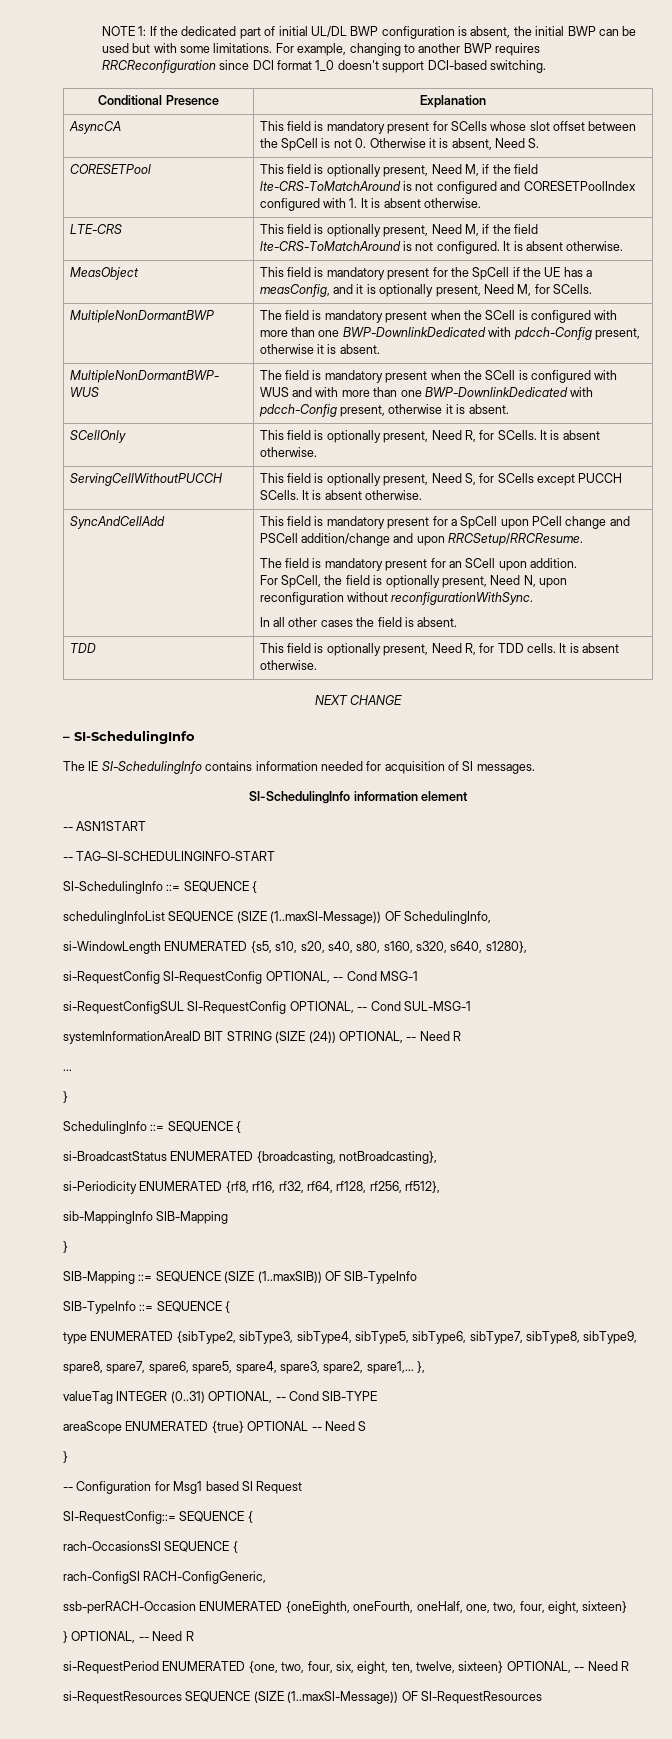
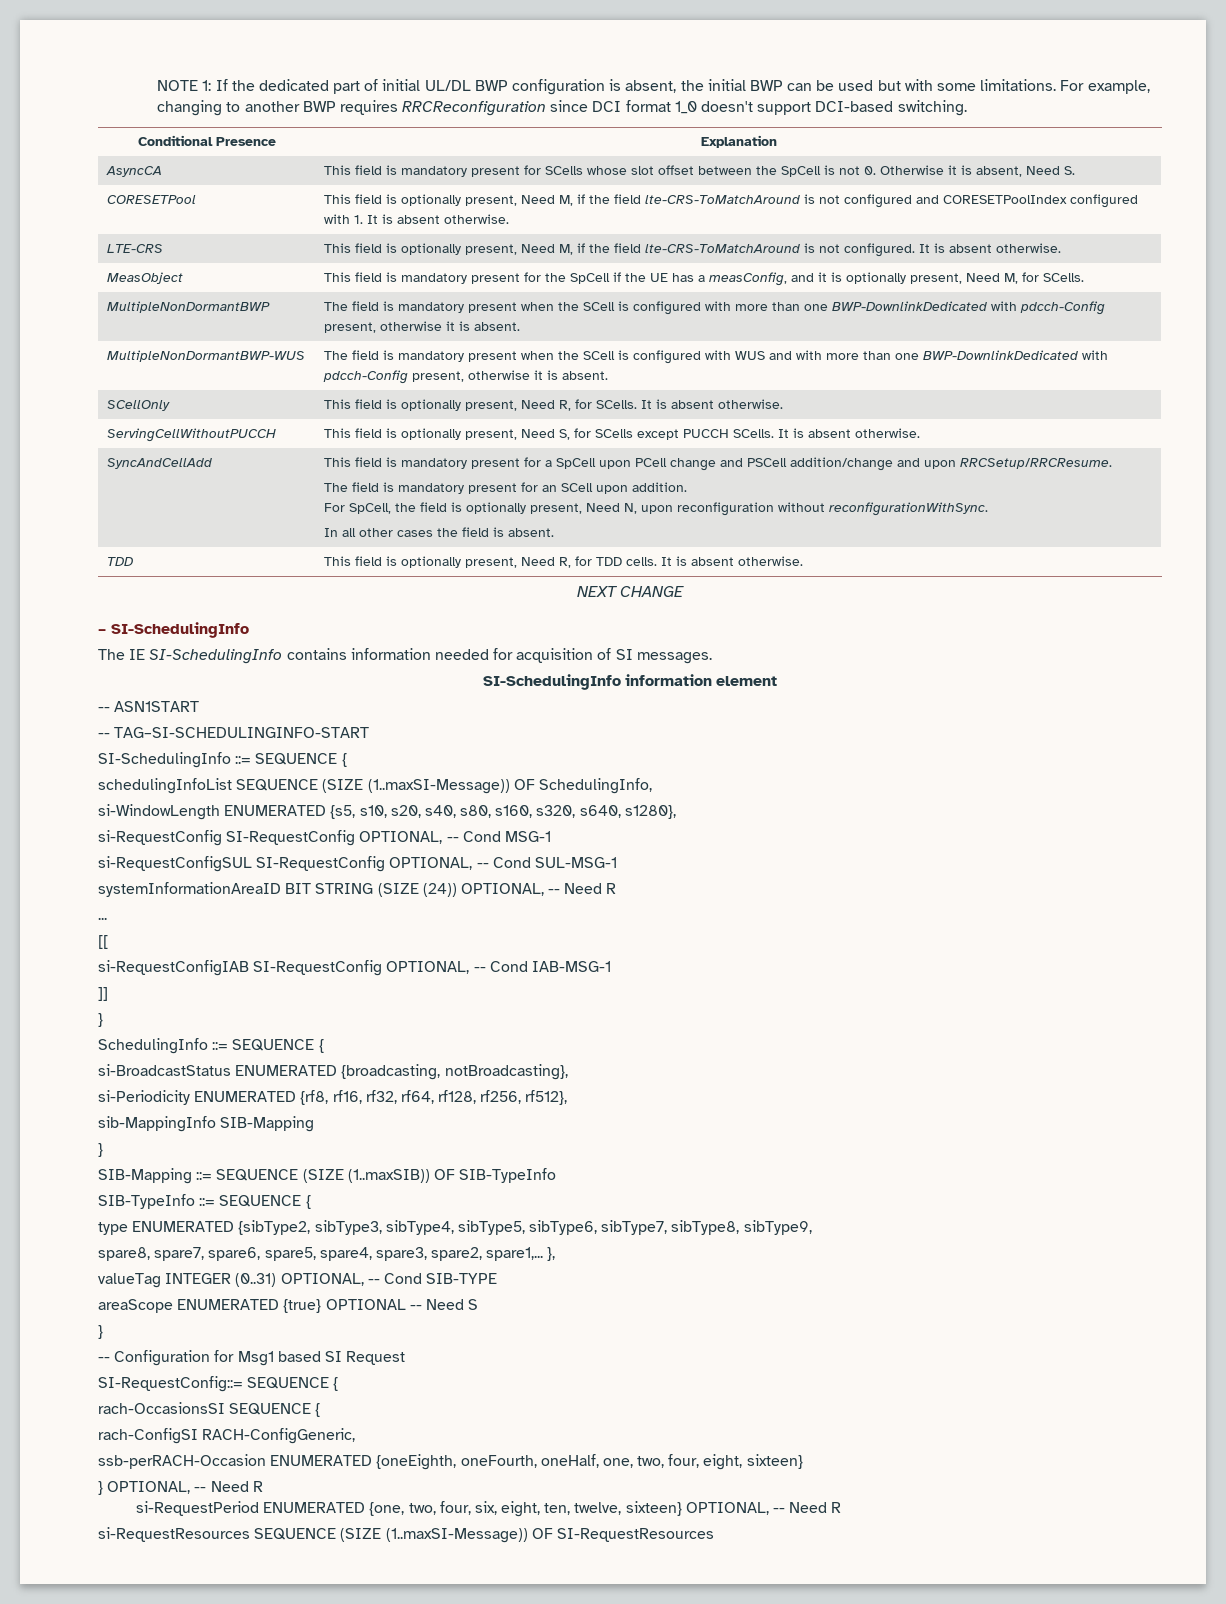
(72, 1070) none -> [98,935,108,949] [98,960,611,976] [98,987,108,1001] // [[ // si-RequestConfigIAB SI-RequestConfig OPTIONAL, -- Cond IAB-MSG-1 // ]]

